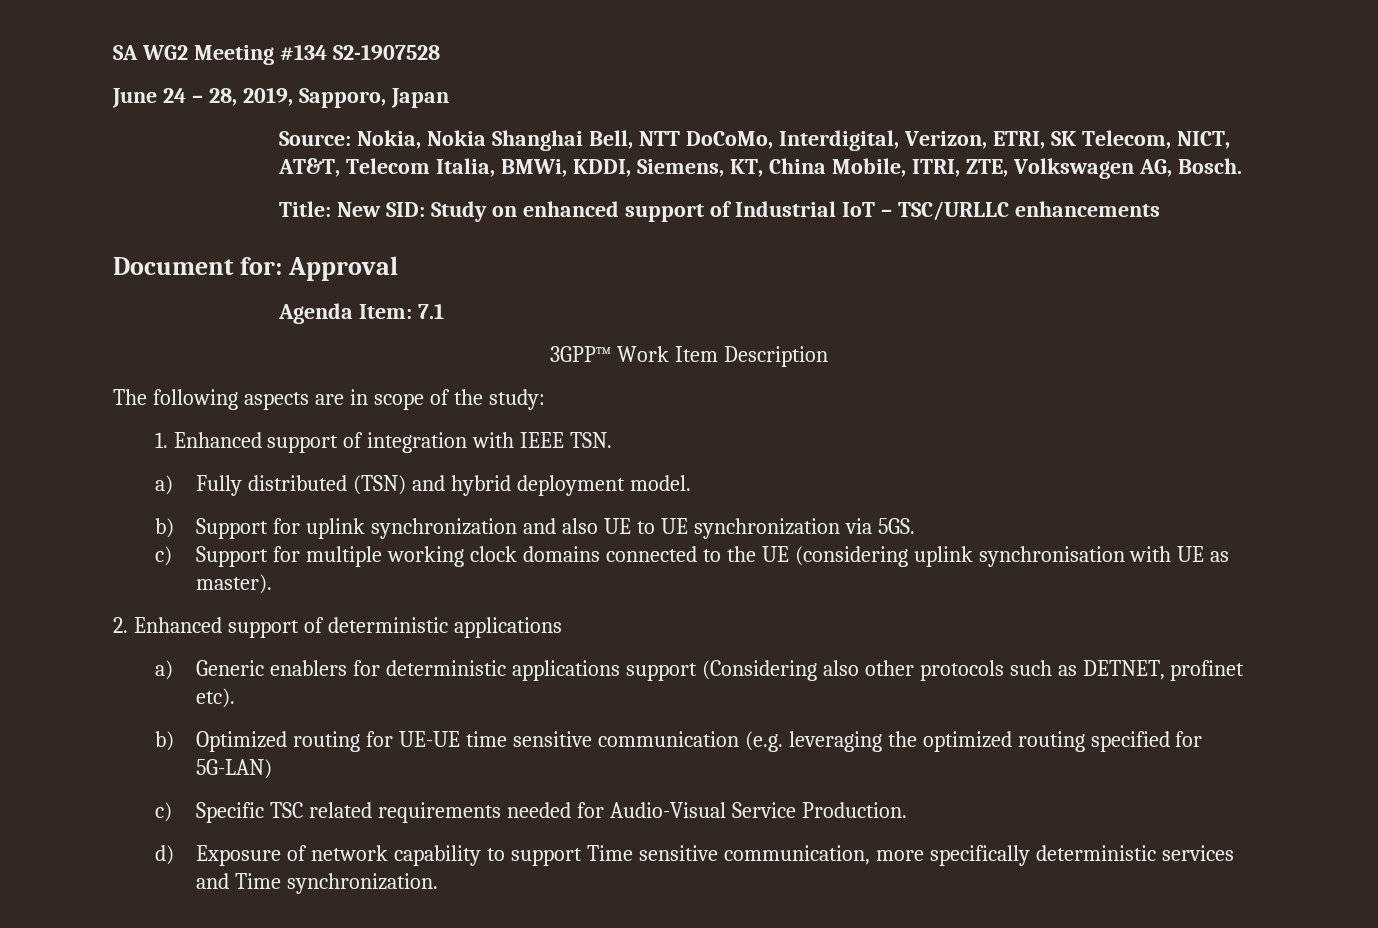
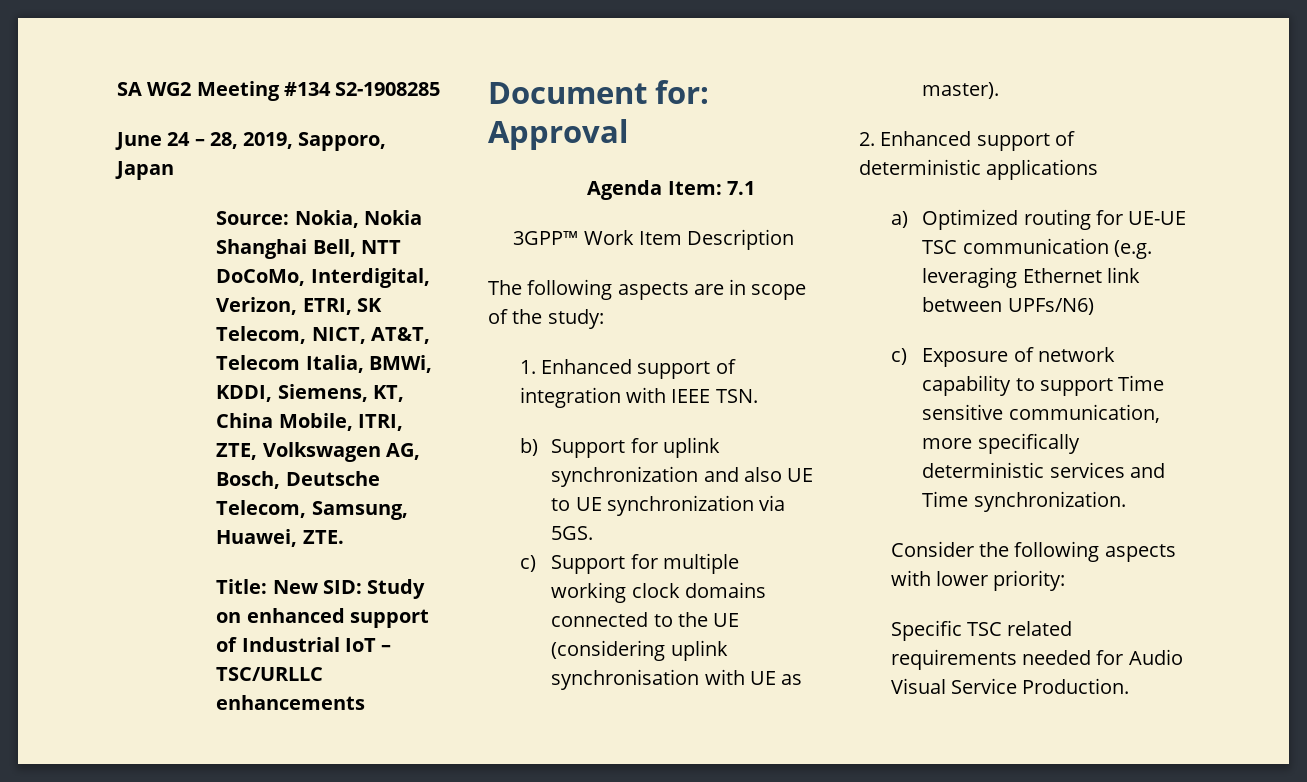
[332,44,440,60] S2-1907528 -> [335,82,441,96] S2-1908285
[1177,158,1242,174] Bosch. -> [216,471,380,489] [216,500,408,520] [216,529,344,547] Bosch, Deutsche Telecom, Samsung, Huawei, ZTE.
[154,475,691,496] // a) Fully distributed (TSN) and hybrid deployment model. -> (758, 396) none
[196,660,1245,681] [196,688,236,708] [154,731,174,751] Generic enablers for deterministic applications support (Considering also other protocols such as DETNET, profinet etc). // b) -> (908, 219) none
[465,731,592,747] time sensitive -> [922,240,958,254] TSC
[887,731,1203,752] [196,759,273,779] [154,802,907,823] [154,845,174,865] the optimized routing specified for 5G-LAN) // c) Specific TSC related requirements needed for Audio-Visual Service Production. // d) -> [1022,267,1140,283] [922,297,1094,315] [890,348,907,365] Ethernet link between UPFs/N6) // c)
(439, 883) none -> [890,541,1176,562] [890,570,1066,591] [890,620,1073,641] [890,649,1183,670] [890,678,1130,694] // Consider the following aspects with lower priority: // Specific TSC related requirements needed for Audio Visual Service Production.

